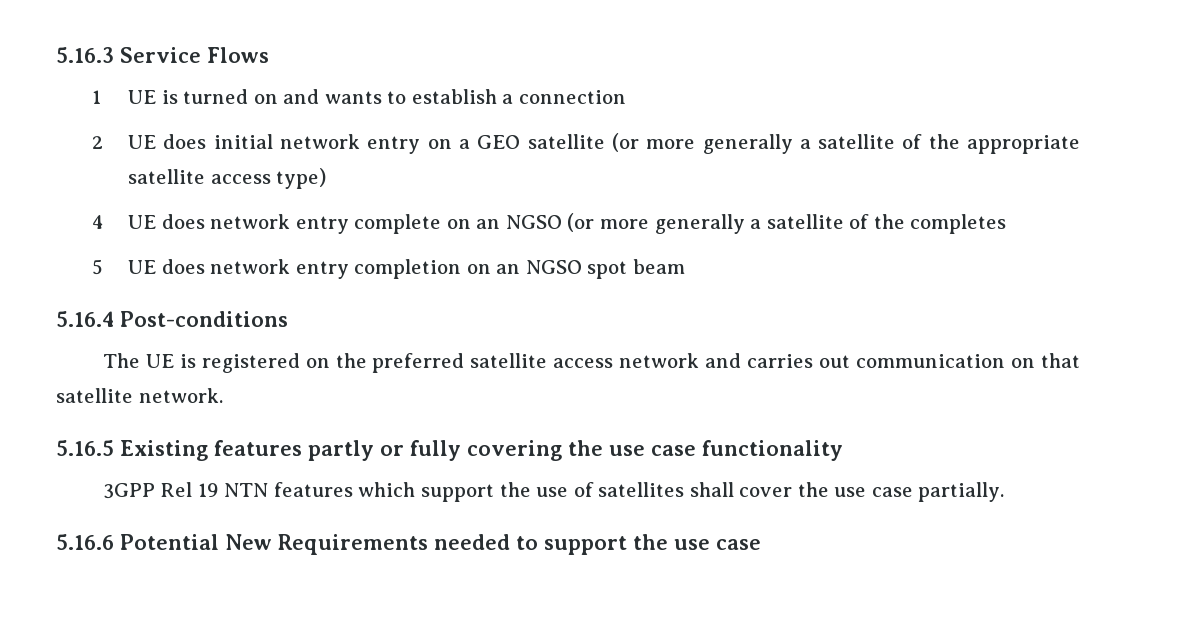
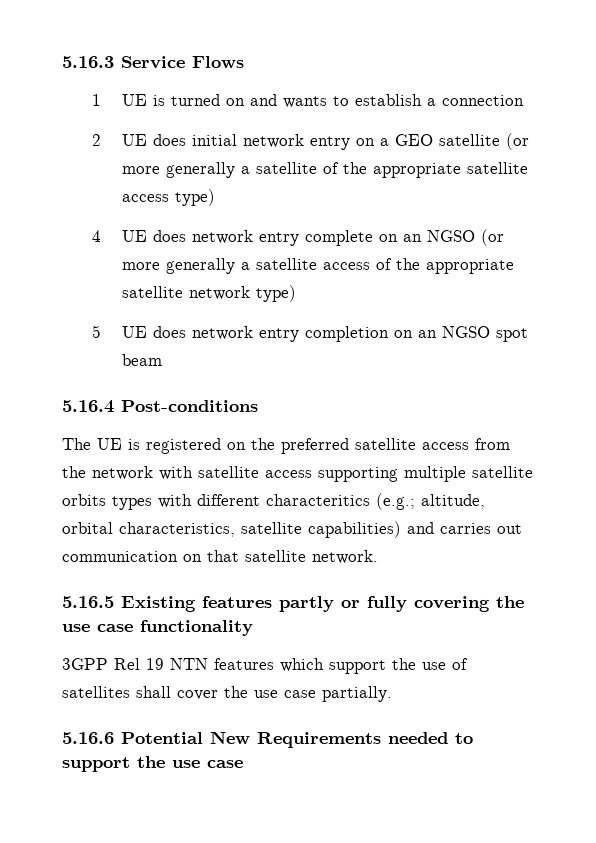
[849,214,1007,234] of the completes -> [322,258,514,274] [121,285,296,302] access of the appropriate satellite network type)
[619,353,700,368] network -> [475,438,510,450] [62,466,533,482] [62,493,485,510] [62,521,401,538] from the network with satellite access supporting multiple satellite orbits types with different characteritics (e.g.; altitude, orbital characteristics, satellite capabilities)

